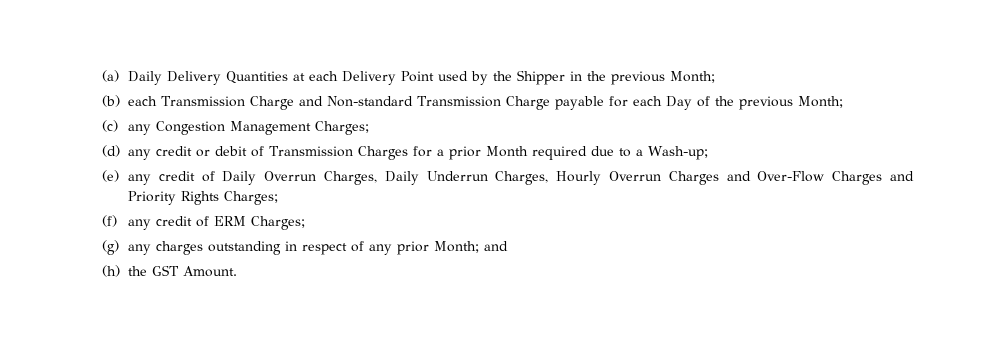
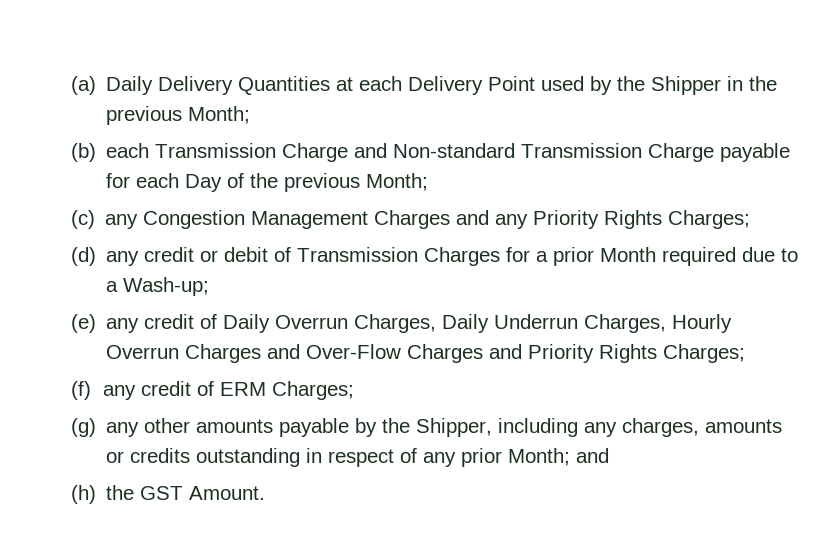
(311, 128) none -> [374,210,663,229] Charges and any Priority Rights
[155,241,203,255] charges -> [144,418,783,437] [106,448,191,463] other amounts payable by the Shipper, including any charges, amounts or credits

